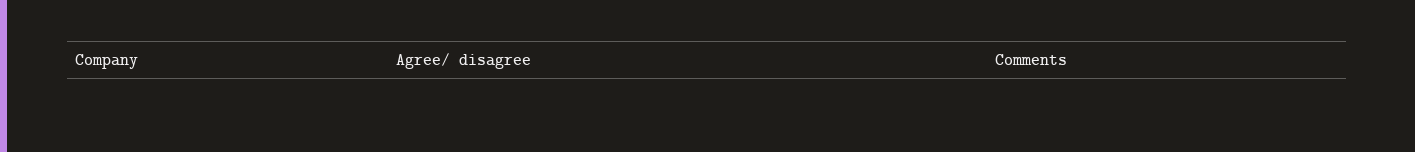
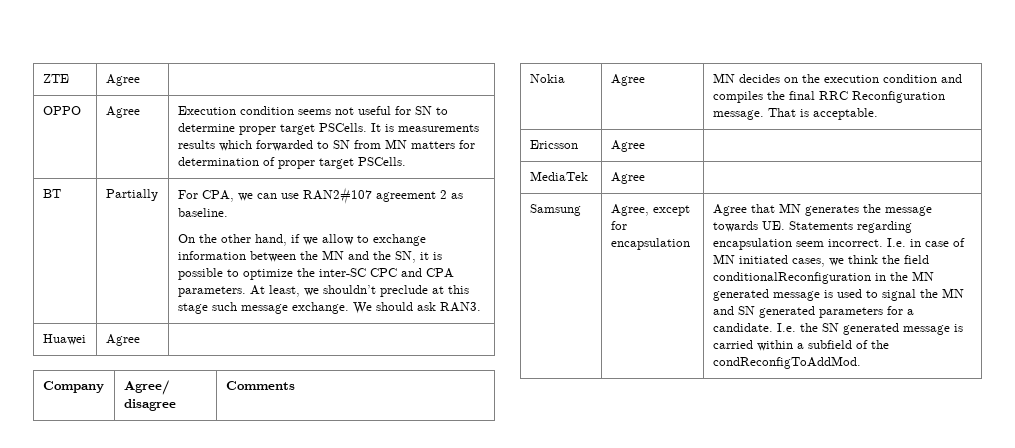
[75,54,139,69] [396,53,532,69] [995,54,1068,65] Company | Agree/ disagree | Comments -> [42,74,69,83] [105,74,140,86] [42,106,81,115] [105,106,140,118] [177,106,448,115] [177,123,479,135] [177,139,475,151] [177,157,406,169] [42,189,61,198] [105,189,158,201] [177,187,463,204] [177,208,228,217] [177,234,426,246] [177,250,442,263] [177,268,454,280] [177,285,469,297] [177,302,481,314] [42,334,86,345] [105,334,140,346] [42,381,104,393] [123,380,169,395] [123,399,176,411] [225,381,295,390] [529,74,565,83] [610,74,645,86] [712,73,962,83] [712,91,945,103] [712,108,878,120] [529,140,578,149] [610,140,645,152] [529,171,588,181] [610,172,645,184] [529,204,581,216] [610,204,690,216] [610,221,627,230] [610,238,690,250] [712,203,932,216] [712,221,912,233] [712,238,965,250] [712,254,929,267] [712,271,934,284] [712,288,964,301] [712,306,914,318] [712,323,963,335] [712,340,889,351] [712,356,861,369] ZTE | Agree | // OPPO | Agree | Execution condition seems not useful for SN to determine proper target PSCells. It is measurements results which forwarded to SN from MN matters for determination of proper target PSCells. // BT | Partially | For CPA, we can use RAN2#107 agreement 2 as baseline. // On the other hand, if we allow to exchange information between the MN and the SN, it is possible to optimize the inter-SC CPC and CPA parameters. At least, we shouldn’t preclude at this stage such message exchange. We should ask RAN3. // Huawei | Agree | // Company | Agree/ disagree | Comments // Nokia | Agree | MN decides on the execution condition and compiles the final RRC Reconfiguration message. That is acceptable. // Ericsson | Agree | // MediaTek | Agree | // Samsung | Agree, except for encapsulation | Agree that MN generates the message towards UE. Statements regarding encapsulation seem incorrect. I.e. in case of MN initiated cases, we think the field conditionalReconfiguration in the MN generated message is used to signal the MN and SN generated parameters for a candidate. I.e. the SN generated message is carried within a subfield of the condReconfigToAddMod.

